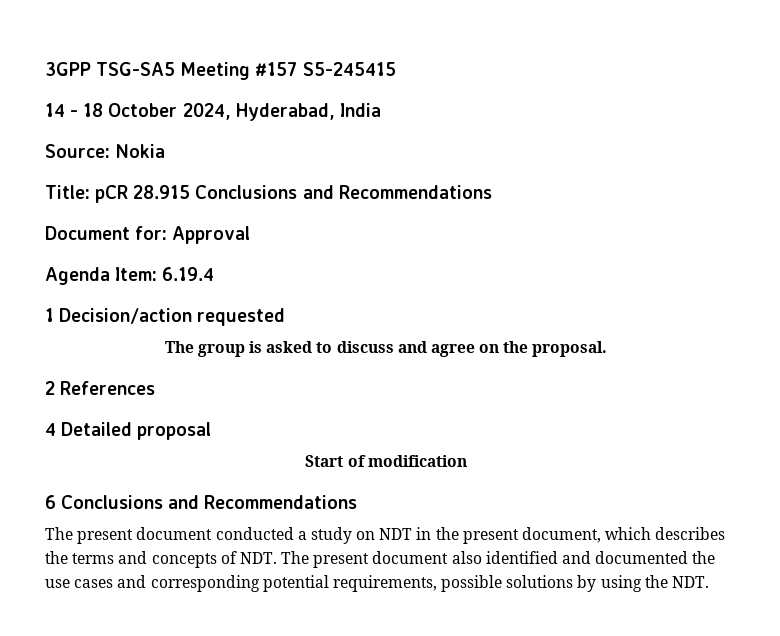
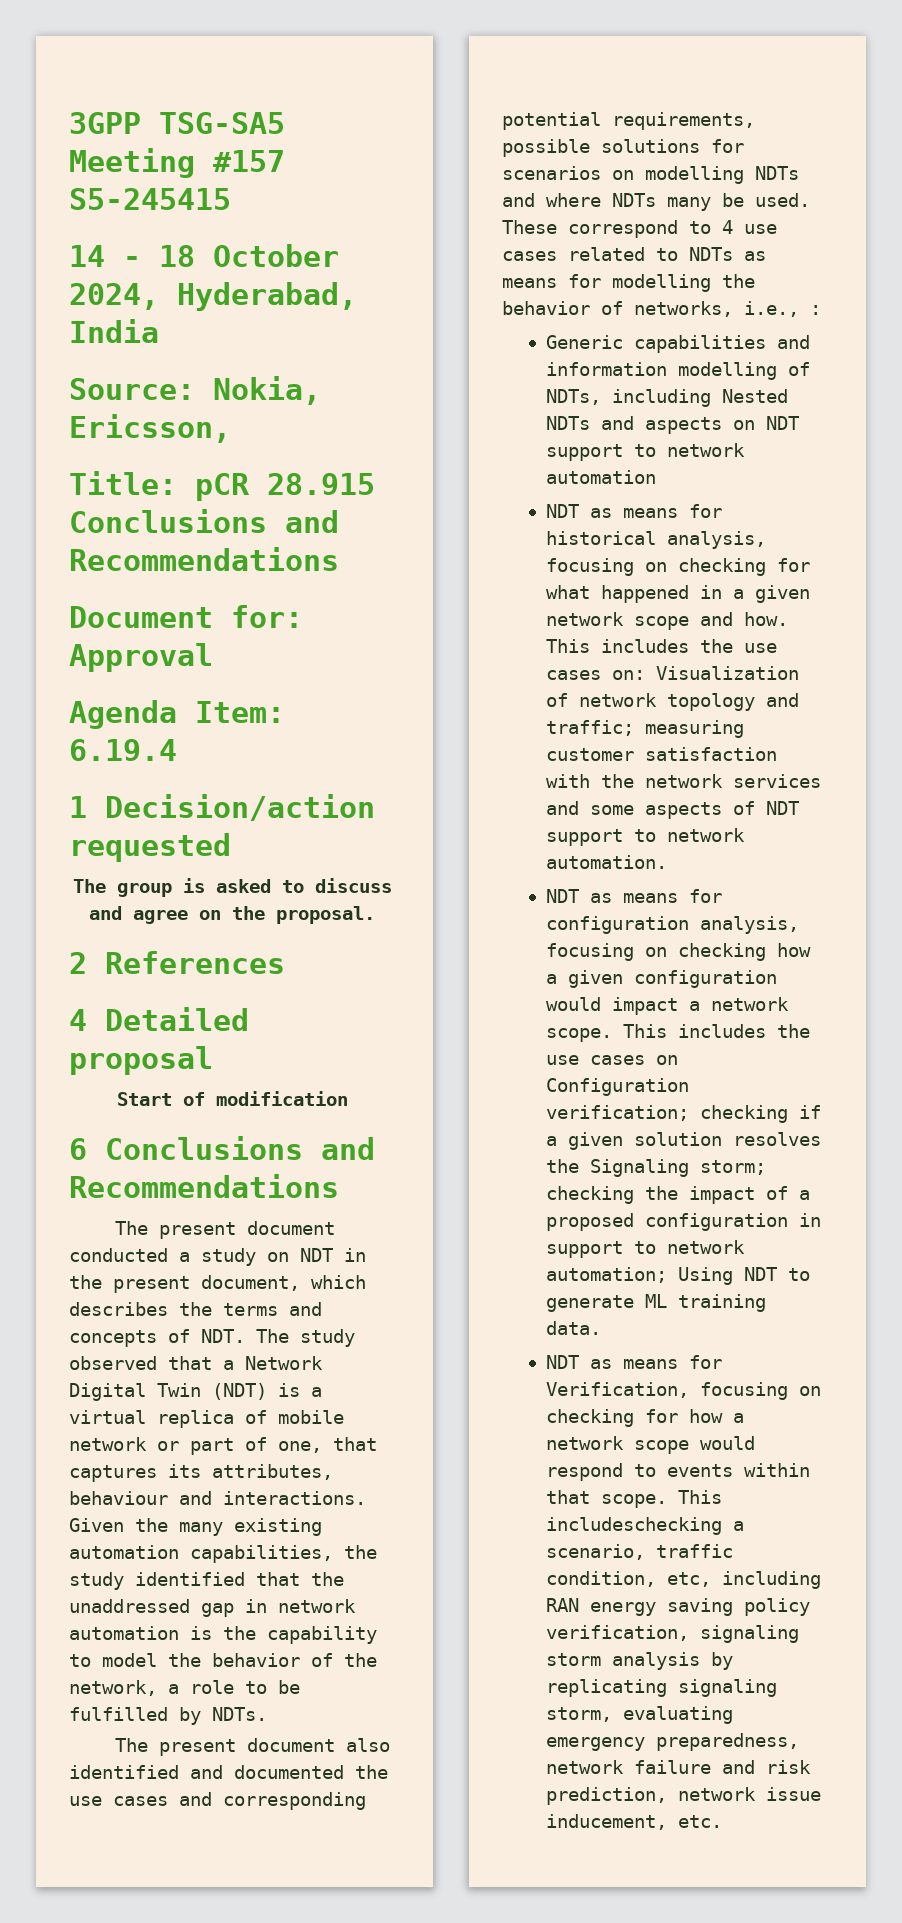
[115,144,166,158] Nokia -> [213,376,321,405] [69,414,231,443] Nokia, Ericsson,
(310, 557) none -> [300,1329,355,1347] [69,1356,323,1370] [69,1383,322,1401] [69,1410,344,1428] [69,1437,377,1455] [69,1464,333,1482] [69,1491,366,1505] [69,1518,322,1536] [69,1545,377,1563] [69,1572,344,1590] [69,1599,356,1617] [69,1626,377,1644] [69,1653,377,1667] [69,1680,300,1696] [69,1707,267,1725] [115,1738,149,1752] study observed that a Network Digital Twin (NDT) is a virtual replica of mobile network or part of one, that captures its attributes, behaviour and interactions. Given the many existing automation capabilities, the study identified that the unaddressed gap in network automation is the capability to model the behavior of the network, a role to be fulfilled by NDTs. // The
[577,575,710,592] by using the NDT. -> [711,139,744,153] [502,166,799,184] [502,193,810,211] [502,220,777,238] [502,247,766,261] [502,274,755,292] [502,301,821,317] [545,335,810,353] [545,362,810,380] [545,389,788,407] [545,416,799,434] [545,443,745,461] [545,470,656,484] [545,504,722,518] [545,531,766,549] [545,558,810,576] [545,585,810,603] [545,612,788,630] [545,639,777,653] [545,666,799,680] [545,693,799,711] [545,720,744,738] [545,747,777,761] [545,774,821,788] [545,801,799,819] [545,828,745,846] [545,855,667,869] [545,889,722,903] [545,916,799,934] [545,943,811,961] [545,970,777,988] [545,997,789,1015] [545,1024,810,1042] [545,1055,678,1065] [545,1078,689,1096] [545,1105,821,1123] [545,1132,821,1150] [545,1159,766,1177] [545,1186,810,1204] [545,1213,821,1231] [545,1240,745,1258] [545,1267,810,1285] [545,1294,766,1312] [545,1321,601,1335] [545,1355,722,1369] [545,1382,821,1400] [545,1409,744,1427] [545,1436,755,1454] [545,1463,810,1481] [545,1490,722,1508] [545,1517,744,1535] [545,1544,733,1560] [545,1571,821,1589] [545,1598,810,1616] [545,1625,799,1643] [545,1652,733,1670] [545,1679,777,1697] [545,1706,733,1724] [545,1733,799,1751] [545,1760,811,1774] [545,1787,821,1805] [545,1814,722,1830] for scenarios on modelling NDTs and where NDTs many be used. These correspond to 4 use cases related to NDTs as means for modelling the behavior of networks, i.e., : // Generic capabilities and information modelling of NDTs, including Nested NDTs and aspects on NDT support to network automation // NDT as means for historical analysis, focusing on checking for what happened in a given network scope and how. This includes the use cases on: Visualization of network topology and traffic; measuring customer satisfaction with the network services and some aspects of NDT support to network automation. // NDT as means for configuration analysis, focusing on checking how a given configuration would impact a network scope. This includes the use cases on Configuration verification; checking if a given solution resolves the Signaling storm; checking the impact of a proposed configuration in support to network automation; Using NDT to generate ML training data. // NDT as means for Verification, focusing on checking for how a network scope would respond to events within that scope. This includeschecking a scenario, traffic condition, etc, including RAN energy saving policy verification, signaling storm analysis by replicating signaling storm, evaluating emergency preparedness, network failure and risk prediction, network issue inducement, etc.

